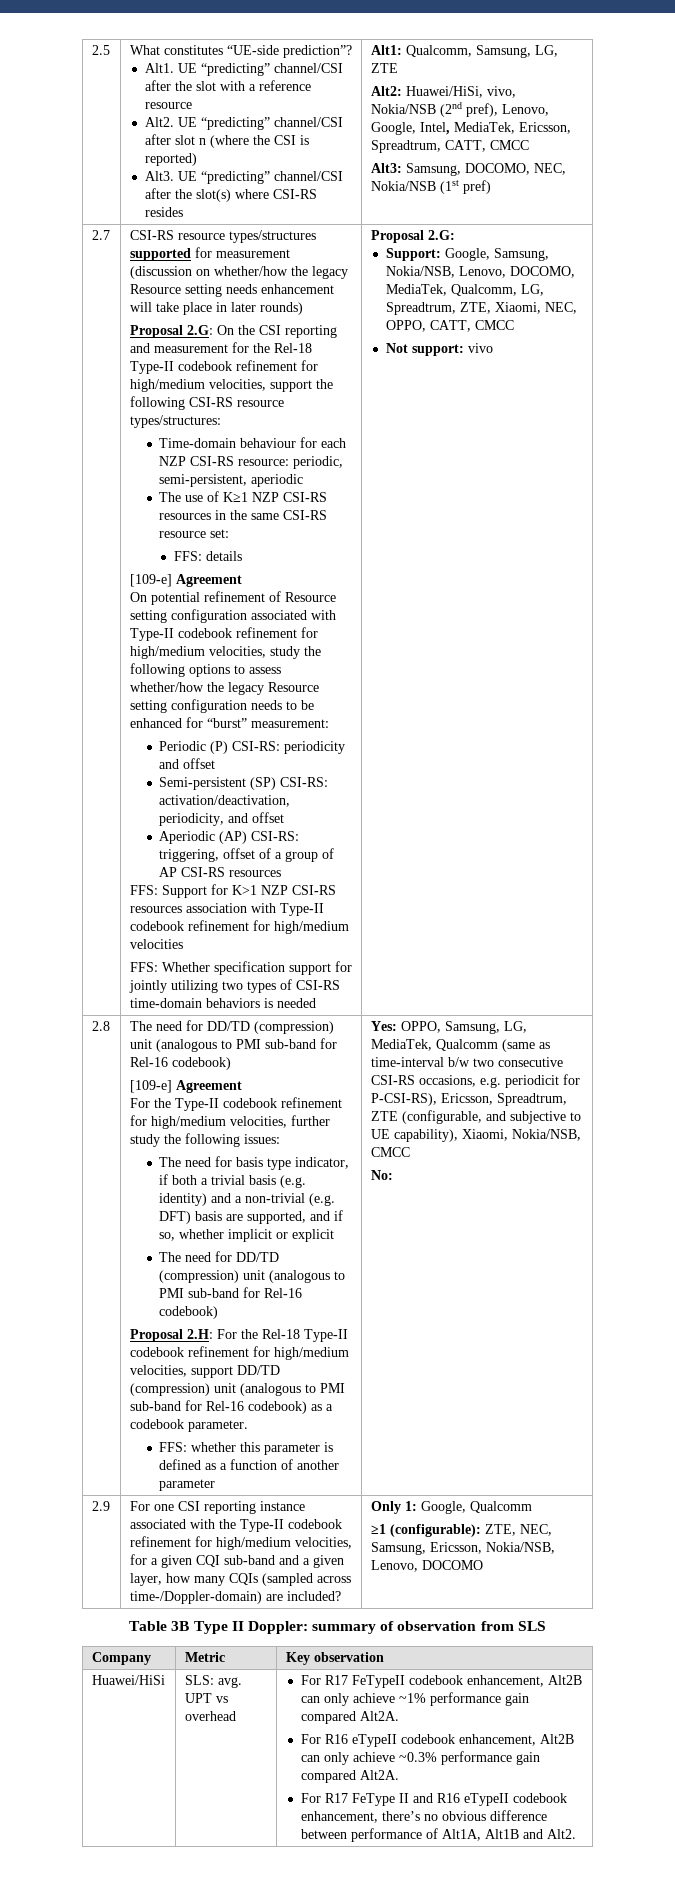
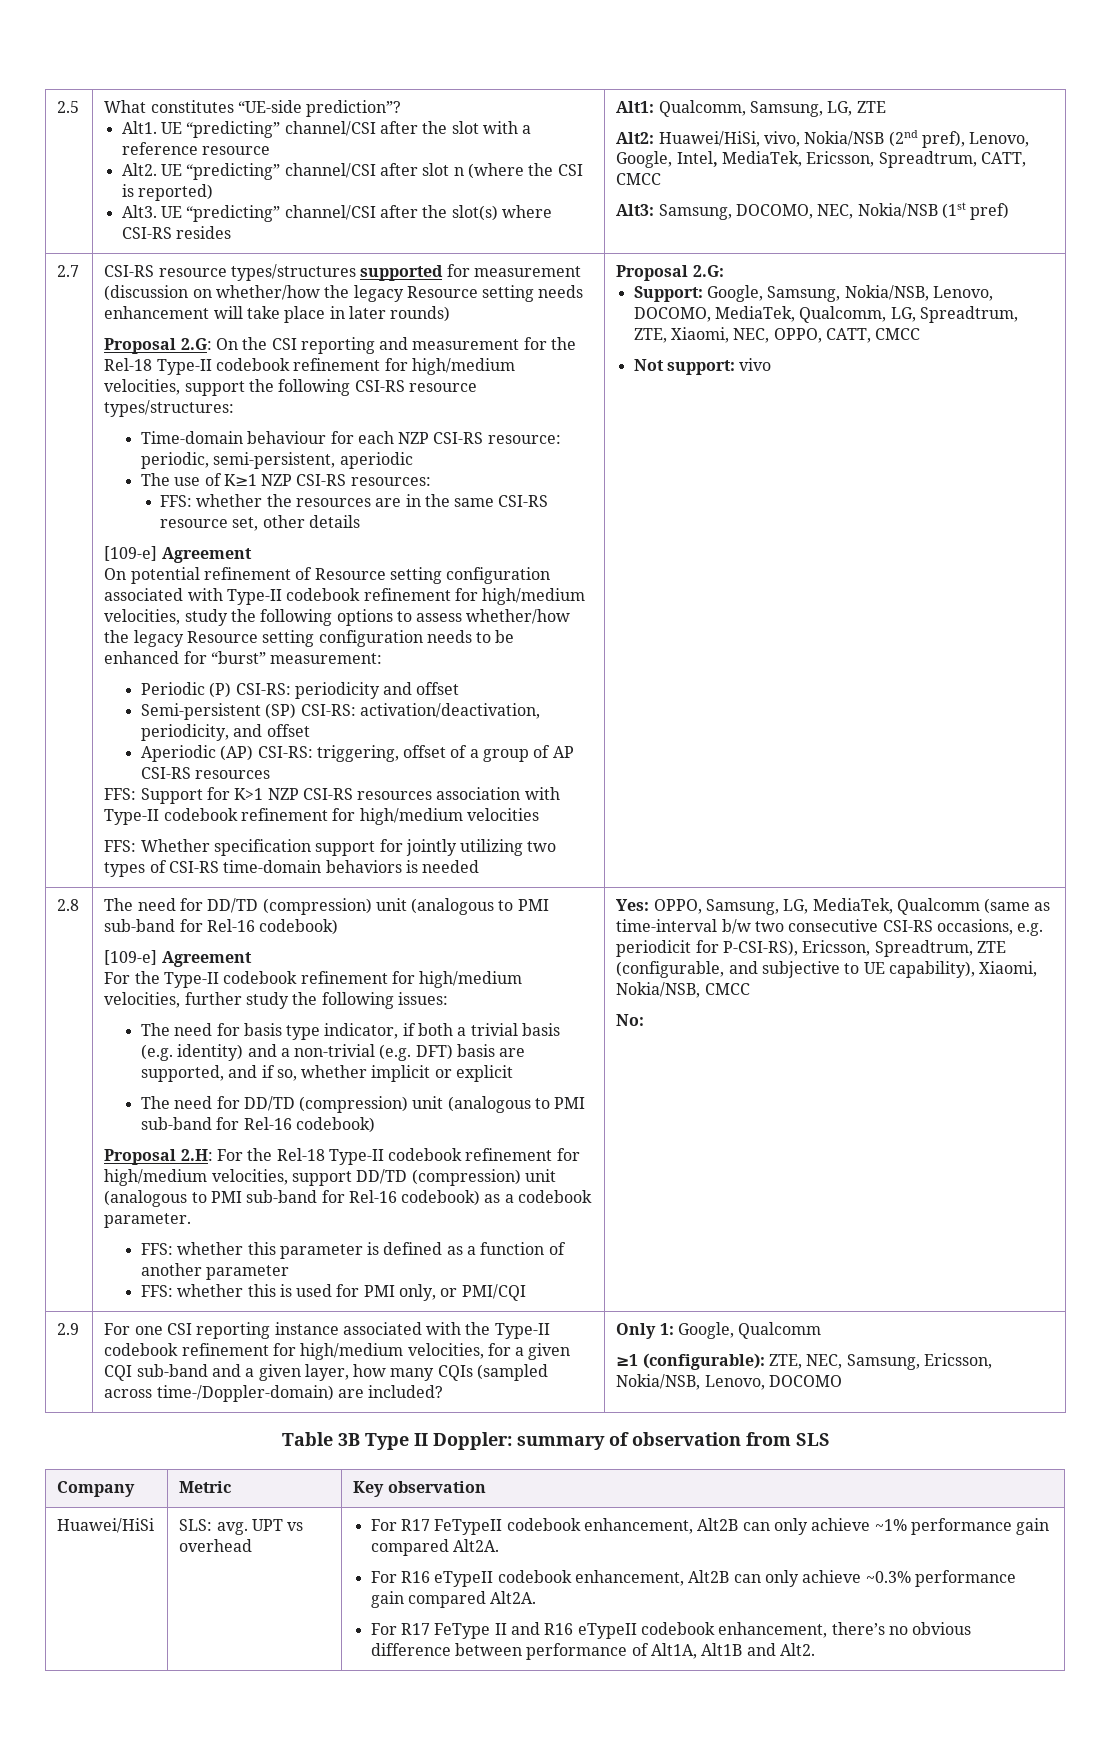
[159,513,212,520] resources -> [350,477,431,486] [159,494,402,507] resources: // FFS: whether the resources are
[210,529,230,538] [173,551,202,561] set: // FFS: -> [232,515,305,531] set, other
(216, 1485) none -> [140,1284,526,1301] // FFS: whether this is used for PMI only, or PMI/CQI

